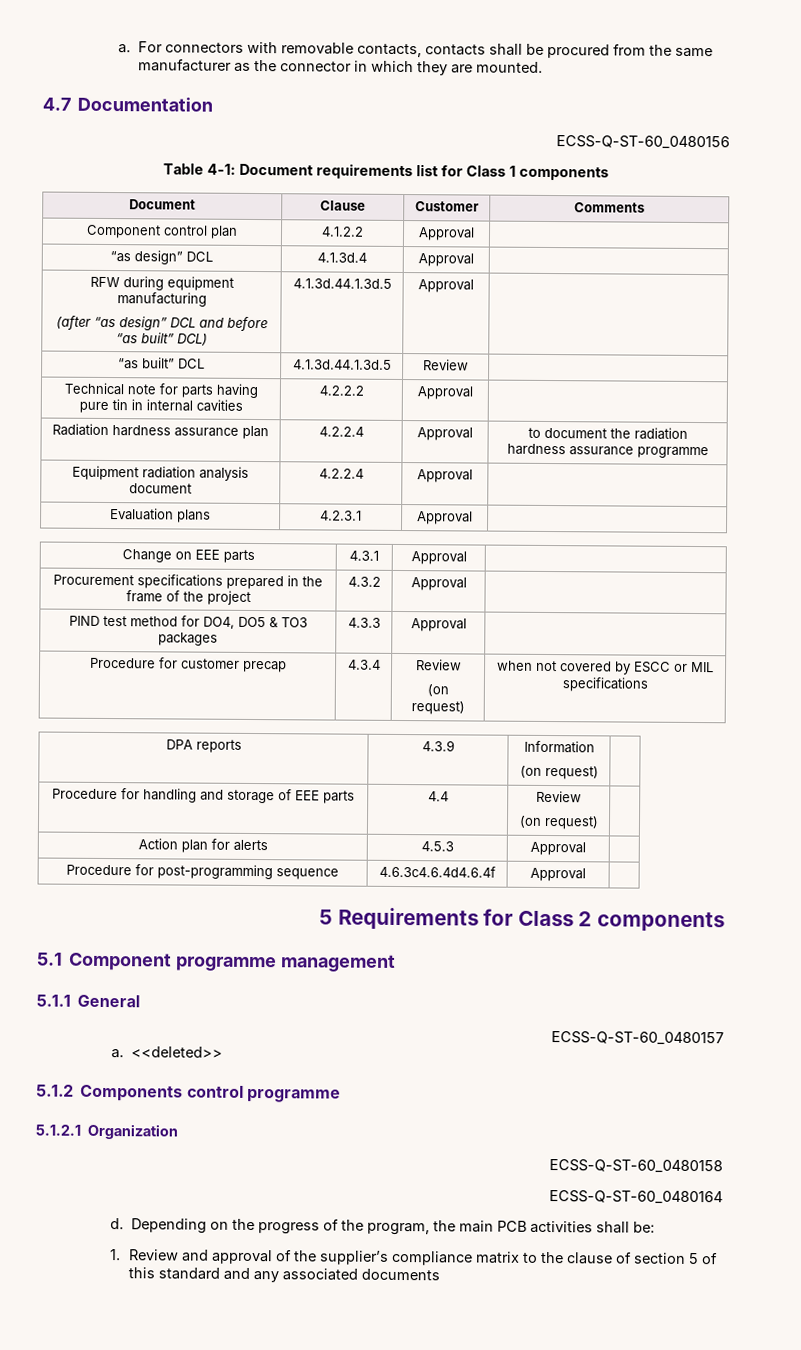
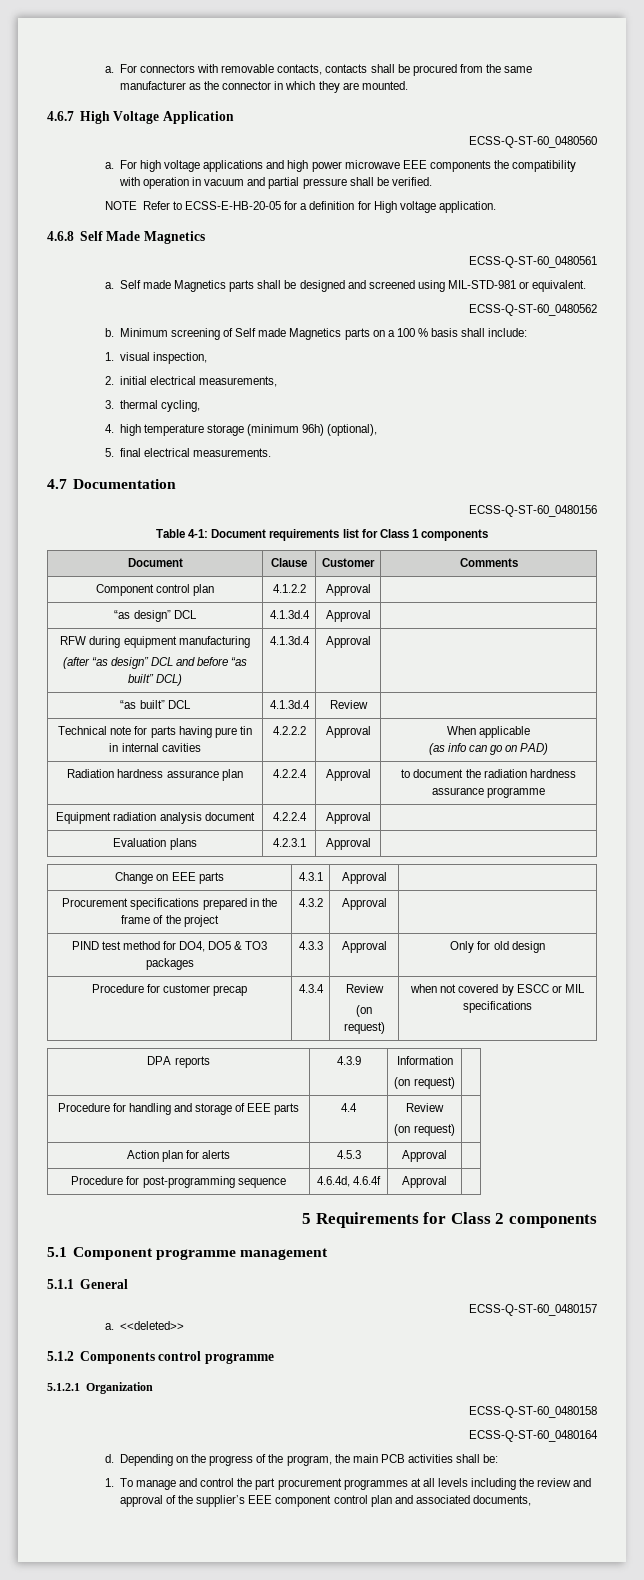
(543, 67) none -> [47,111,235,124] [469,136,597,148] [105,160,577,172] [118,177,432,189] [105,201,496,213] [47,231,206,244] [469,256,597,268] [105,280,587,292] [469,304,597,316] [105,328,528,340] [105,352,208,364] [105,376,278,387] [105,400,201,412] [105,424,378,436] [105,448,272,457] // 4.6.7 High Voltage Application // ECSS-Q-ST-60_0480560 // a. For high voltage applications and high power microwave EEE components the compatibility with operation in vacuum and partial pressure shall be verified. // NOTE Refer to ECSS-E-HB-20-05 for a definition for High voltage application. // 4.6.8 Self Made Magnetics // ECSS-Q-ST-60_0480561 // a. Self made Magnetics parts shall be designed and screened using MIL-STD-981 or equivalent. // ECSS-Q-ST-60_0480562 // b. Minimum screening of Self made Magnetics parts on a 100 % basis shall include: // 1. visual inspection, // 2. initial electrical measurements, // 3. thermal cycling, // 4. high temperature storage (minimum 96h) (optional), // 5. final electrical measurements.
[292,278,392,289] 4.1.3d.44.1.3d.5 -> [269,636,310,645] 4.1.3d.4
[292,359,392,370] 4.1.3d.44.1.3d.5 -> [269,700,310,709] 4.1.3d.4
(473, 393) none -> [446,726,531,738] [428,743,549,755] When applicable // (as info can go on PAD)
(467, 625) none -> [450,941,545,953] Only for old design
[378,865,496,878] 4.6.3c4.6.4d4.6.4f -> [316,1176,382,1187] 4.6.4d, 4.6.4f
[129,1249,180,1261] Review -> [119,1478,572,1490] To manage and control the part procurement programmes at all levels including the review
[391,1250,719,1266] [128,1267,441,1283] compliance matrix to the clause of section 5 of this standard and any associated documents -> [248,1495,531,1507] EEE component control plan and associated documents,

